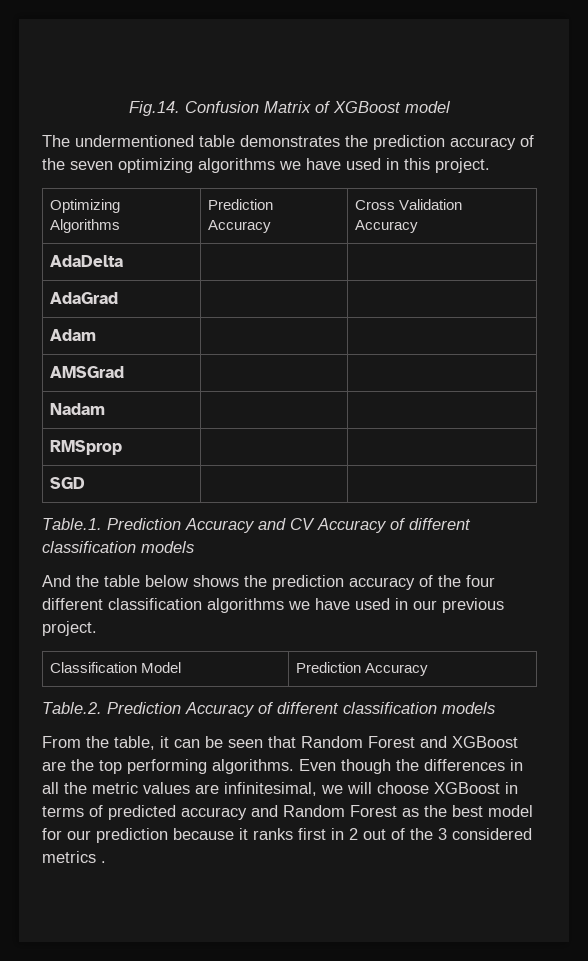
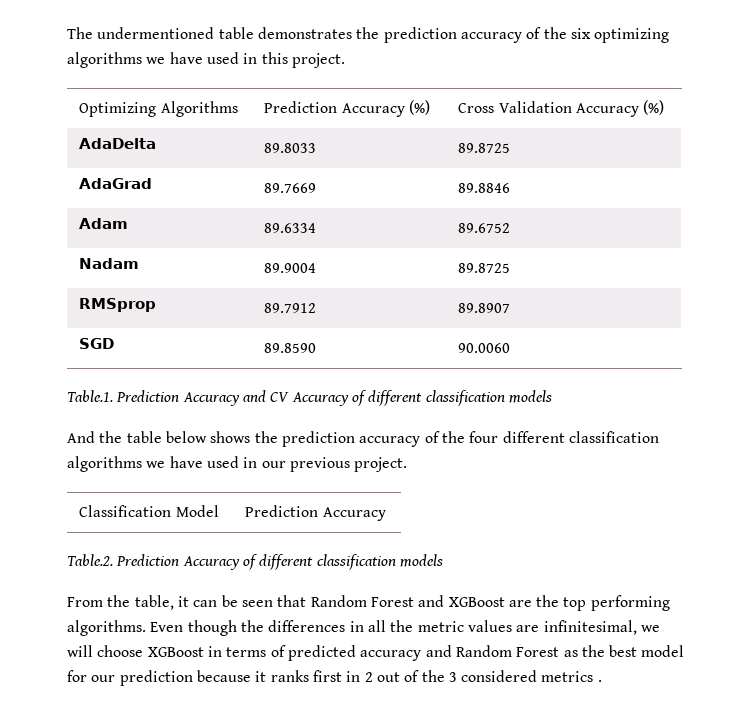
[129,101,451,116] Fig.14. Confusion Matrix of XGBoost model // -> (67, 33) none
[70,161,113,170] seven -> [570,28,591,39] six
(272, 226) none -> [409,100,431,115] (%)
(419, 226) none -> [643,100,665,115] (%)
(124, 261) | -> [264,143,317,153] [458,143,511,153] 89.8033 | 89.8725
(119, 298) | -> [264,183,317,193] [458,183,511,193] 89.7669 | 89.8846
[50,366,125,378] | // AMSGrad | | -> [264,223,317,233] [458,223,511,233] 89.6334 | 89.6752
(106, 409) | -> [264,263,317,273] [458,263,511,273] 89.9004 | 89.8725
(123, 447) | -> [264,303,317,313] [458,303,511,313] 89.7912 | 89.8907
(86, 483) | -> [264,343,317,353] [458,343,511,353] 89.8590 | 90.0060

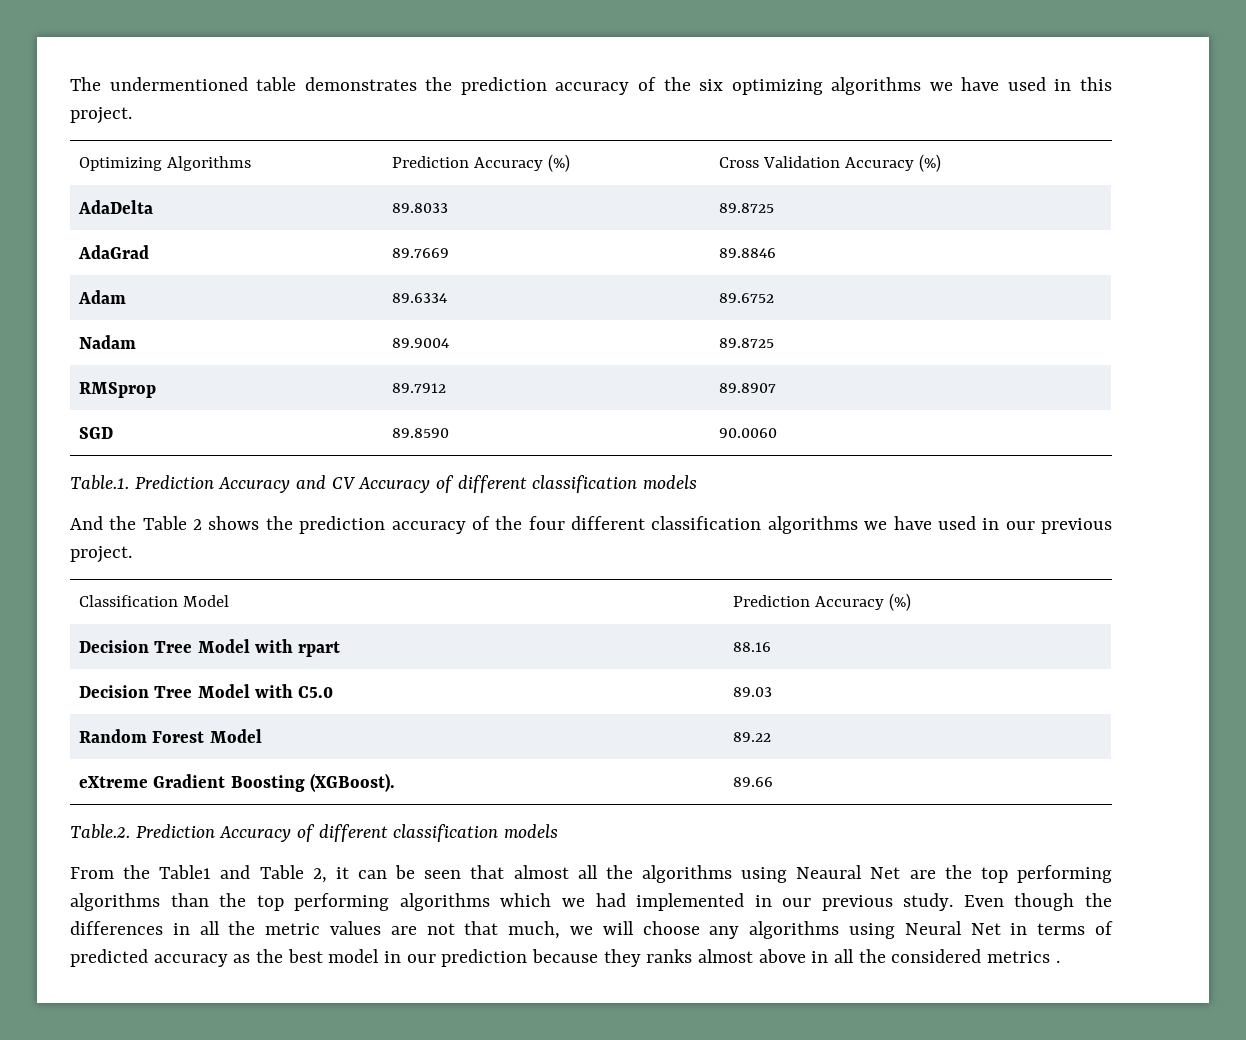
[126,431,207,443] table below -> [142,516,203,530] Table 2
(386, 514) none -> [889,593,912,611] [78,639,341,657] [732,642,771,652] [78,684,334,698] [732,687,772,697] [78,729,262,743] [732,732,771,742] [78,773,396,792] [732,777,773,787] (%) // Decision Tree Model with rpart | 88.16 // Decision Tree Model with C5.0 | 89.03 // Random Forest Model | 89.22 // eXtreme Gradient Boosting (XGBoost). | 89.66
[134,595,174,610] table, -> [159,865,327,883] Table1 and Table 2,
[310,595,670,611] [67,620,146,636] Random Forest and XGBoost are the top performing algorithms. -> [513,865,1112,883] [70,893,954,911] almost all the algorithms using Neaural Net are the top performing algorithms than the top performing algorithms which we had implemented in our previous study.
[543,620,660,635] [67,645,204,657] infinitesimal, we will choose XGBoost -> [426,921,1001,939] not that much, we will choose any algorithms using Neural Net
[425,645,560,657] and Random Forest -> (228, 960) none
[67,670,87,682] for -> [384,951,402,963] in
[255,670,457,682] it ranks first in 2 out of the 3 -> [603,949,886,967] they ranks almost above in all the

